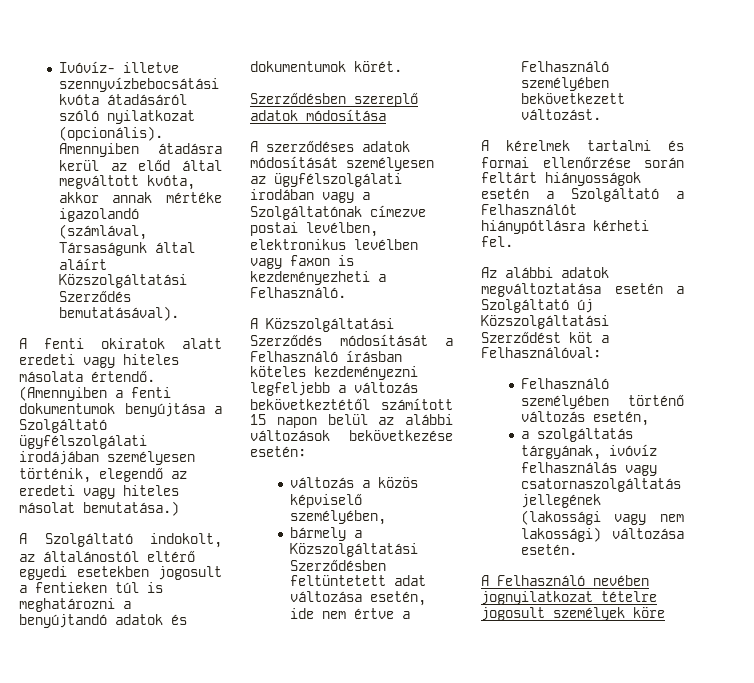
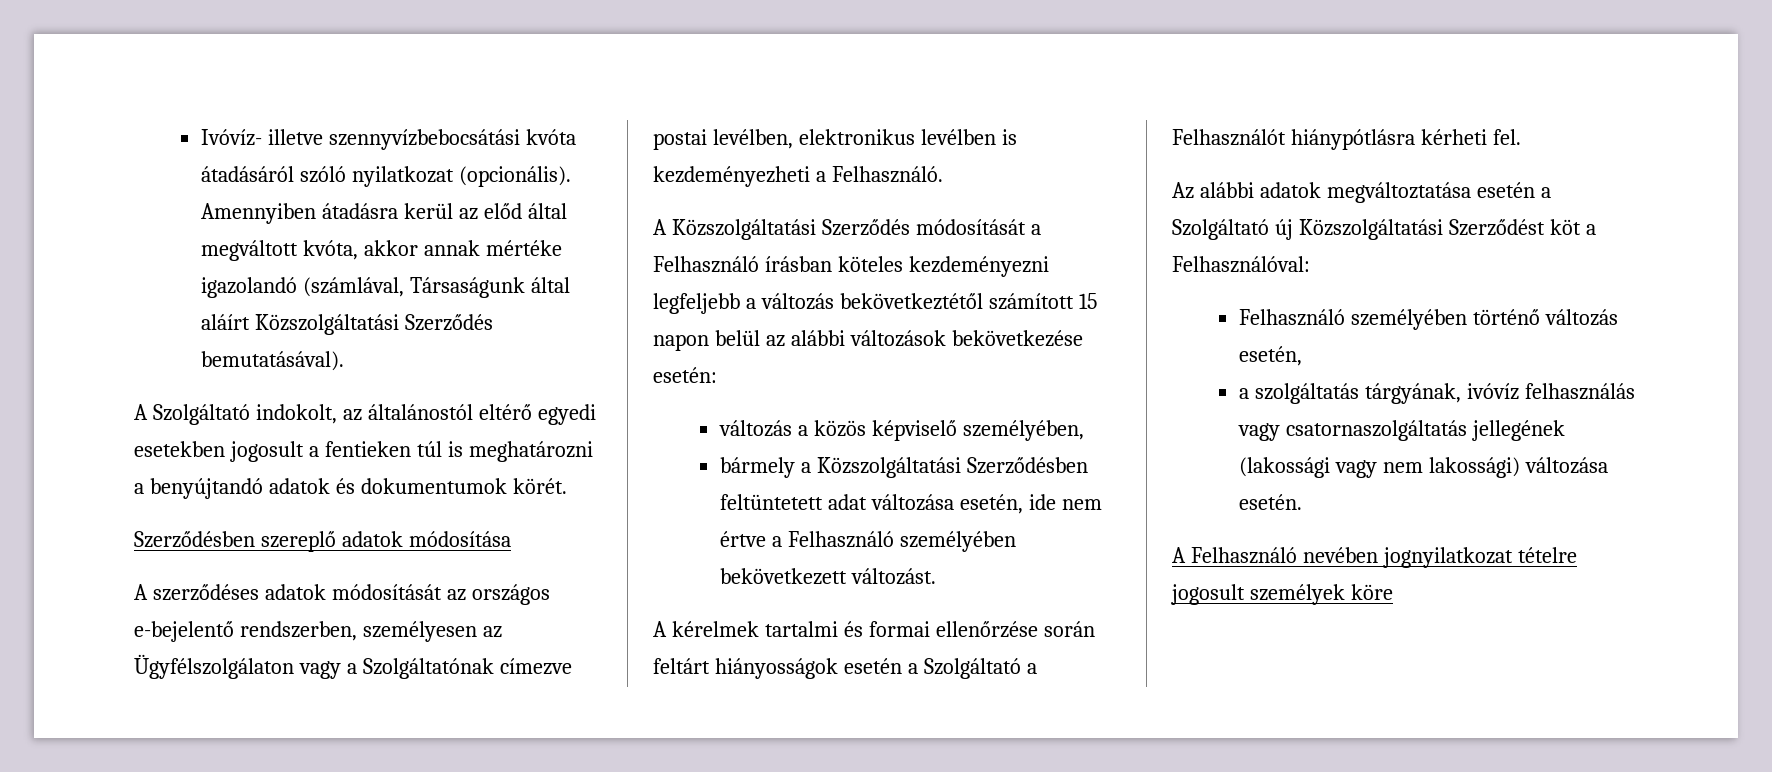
[19,338,222,349] [19,354,179,368] [19,370,155,382] [19,386,171,401] [19,403,222,417] [19,419,107,433] [19,435,147,449] [19,451,195,465] [19,467,187,483] [19,485,179,499] [19,501,179,516] // A fenti okiratok alatt eredeti vagy hiteles másolata értendő. (Amennyiben a fenti dokumentumok benyújtása a Szolgáltató ügyfélszolgálati irodájában személyesen történik, elegendő az eredeti vagy hiteles másolat bemutatása.) -> (345, 361) none
[346,157,434,171] [250,173,402,187] [250,189,314,200] személyesen az ügyfélszolgálati irodában -> [446,584,550,605] [134,621,502,642] [134,654,294,679] az országos e-bejelentő rendszerben, személyesen az Ügyfélszolgálaton
[250,255,330,269] vagy faxon -> (996, 137) none

